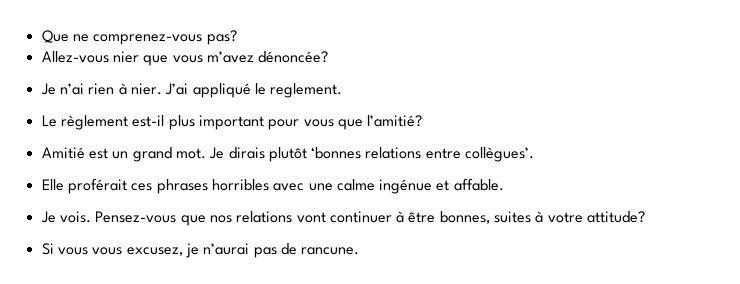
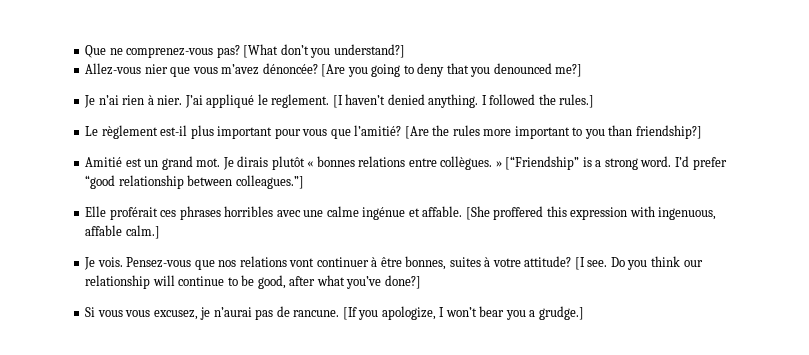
(237, 37) none -> [243,44,405,58] [What don’t you understand?]
(329, 57) none -> [321,63,583,77] [Are you going to deny that you denounced me?]
(343, 90) none -> [332,94,595,108] [I haven’t denied anything. I followed the rules.]
(423, 121) none -> [404,125,702,139] [Are the rules more important to you than friendship?]
[311,147,535,162] ‘bonnes relations entre collègues’. -> [307,156,727,170] [85,175,304,189] « bonnes relations entre collègues. » [“Friendship” is a strong word. I’d prefer “good relationship between colleagues.”]
(504, 184) none -> [465,206,717,220] [85,225,160,239] [She proffered this expression with ingenuous, affable calm.]
(646, 217) none -> [574,256,703,270] [85,275,421,289] [I see. Do you think our relationship will continue to be good, after what you’ve done?]
(360, 251) none -> [342,306,584,320] [If you apologize, I won’t bear you a grudge.]

